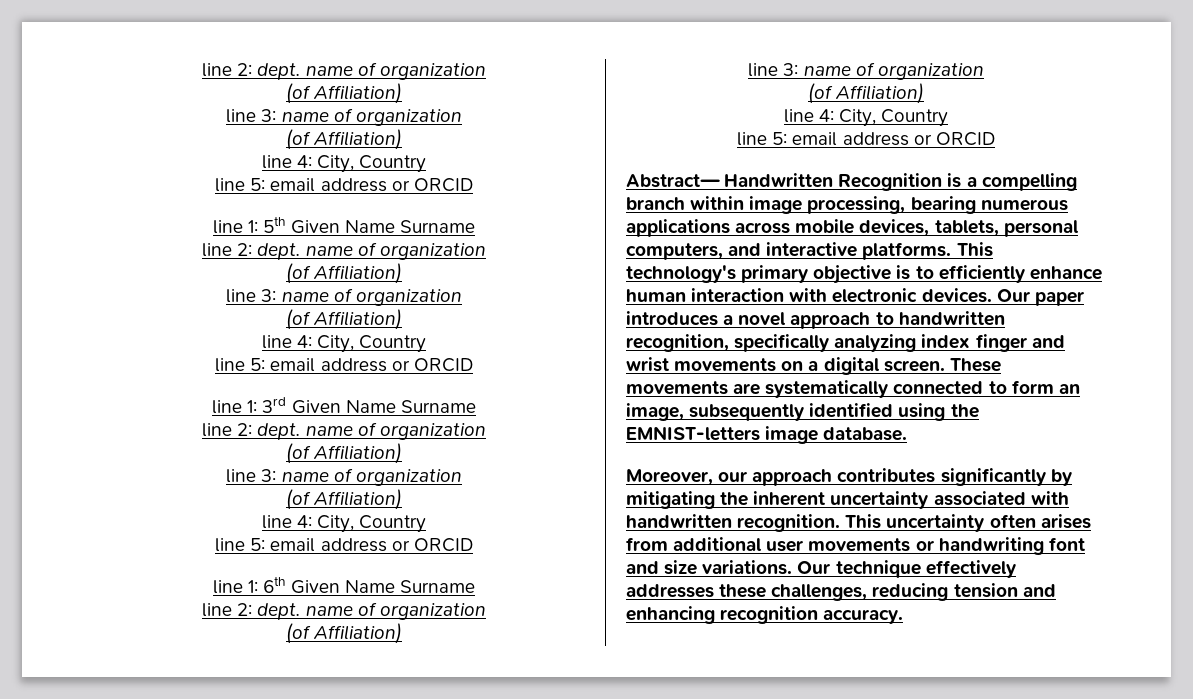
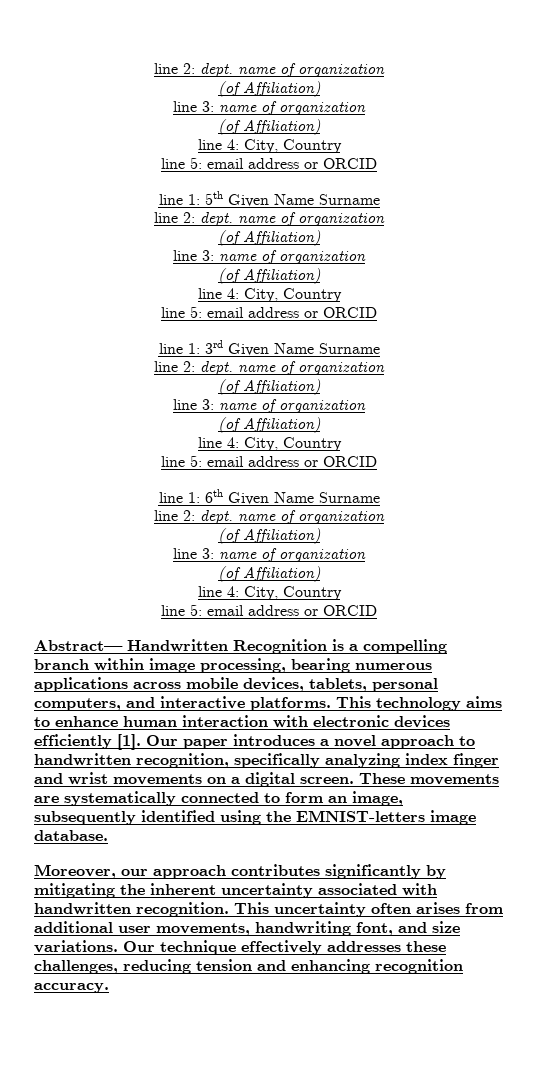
[626,265,1025,284] technology's primary objective is to efficiently -> [376,696,502,711] [34,717,50,727] technology aims to
[921,288,992,303] devices. -> [394,715,450,728] [34,734,141,750] devices efficiently [1].
[808,537,1085,555] movements or handwriting font -> [156,921,393,936] movements, handwriting font,

